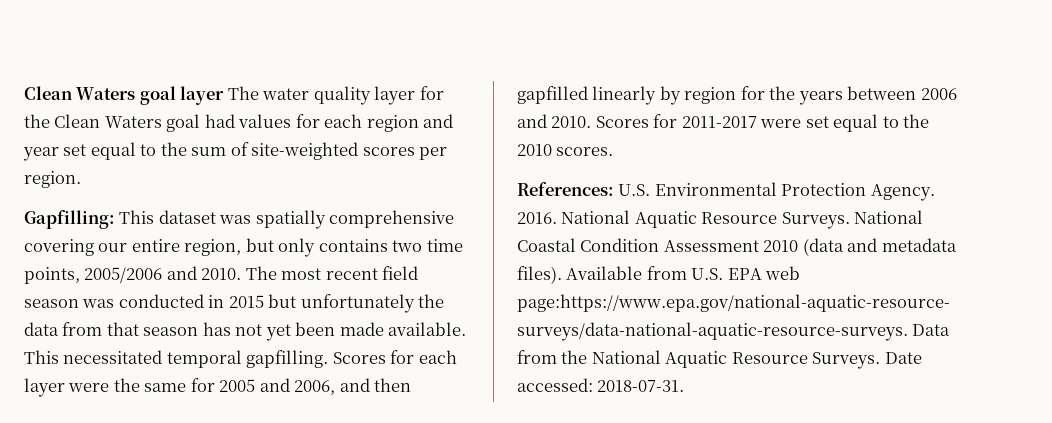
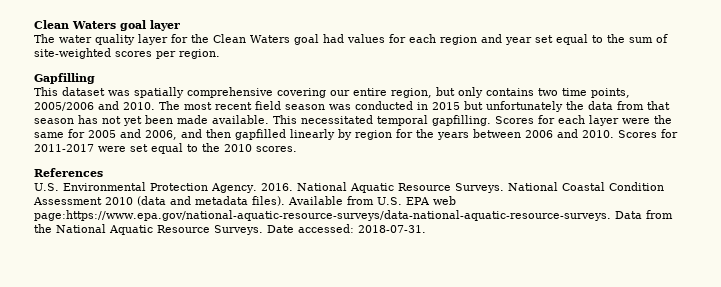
(225, 95) none -> (180, 25) //
[24,210,115,229] Gapfilling: -> [34,73,95,84] Gapfilling //
[517,182,614,196] References: -> [34,168,103,177] References //

